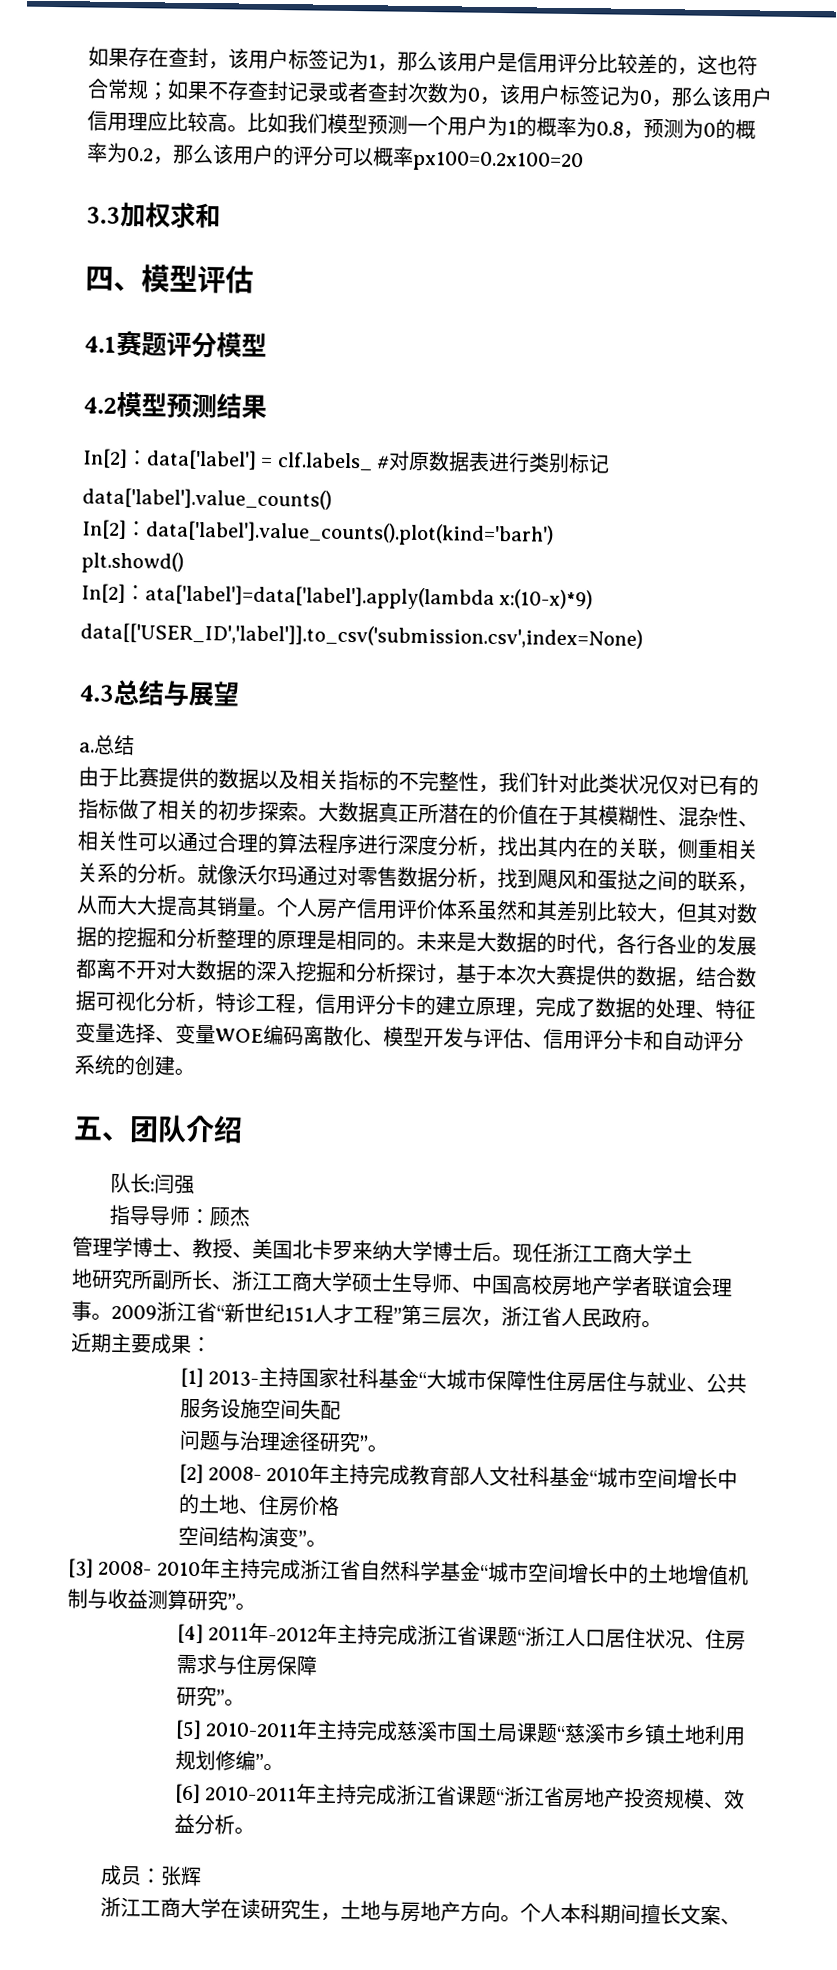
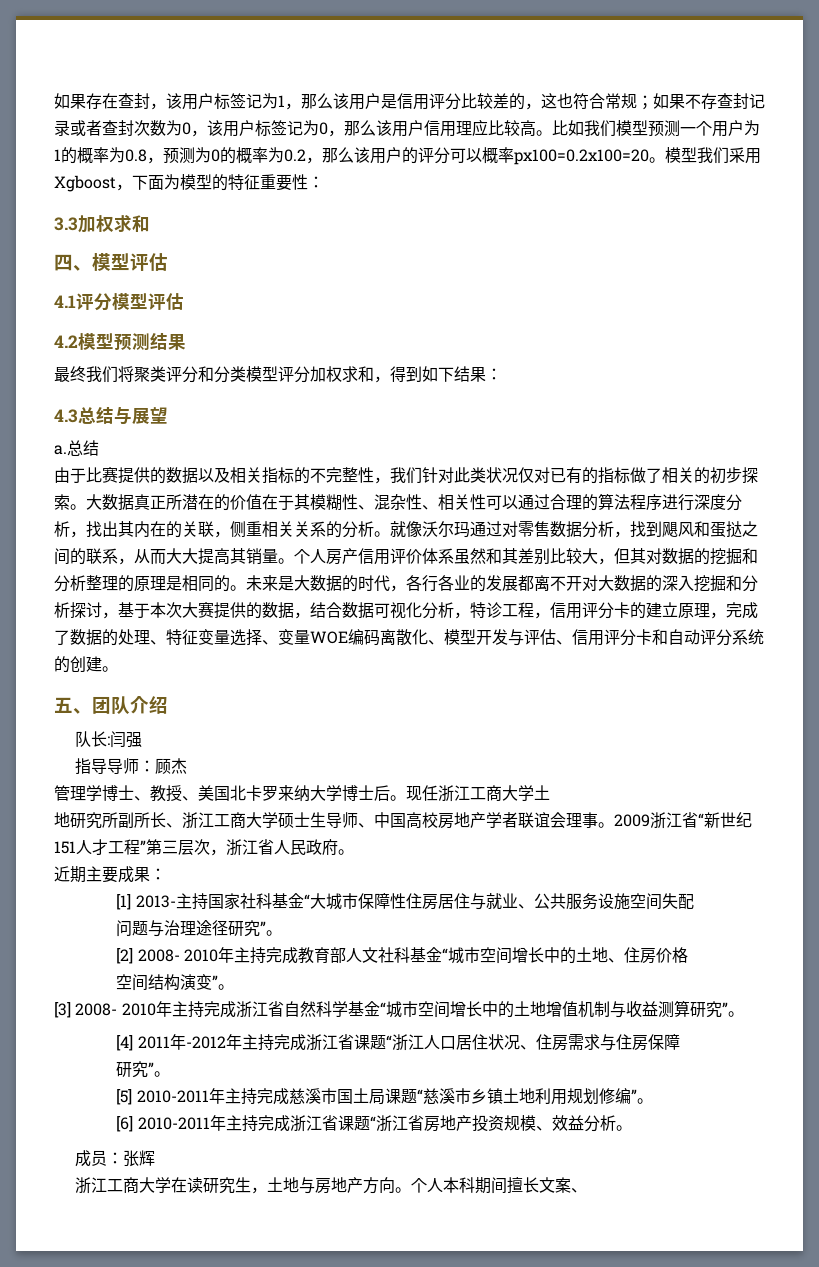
(584, 161) none -> [649,147,761,164] [54,174,324,192] 。模型我们采用Xgboost，下面为模型的特征重要性：
[116,329,167,357] 赛题 -> (76, 301) none
(267, 344) none -> [148,293,184,310] 评估
[82,448,611,474] [82,487,332,510] [81,519,554,547] [81,551,184,574] [81,583,594,610] [80,622,643,649] In[2]：data['label'] = clf.labels_ #对原数据表进行类别标记 // data['label'].value_counts() // In[2]：data['label'].value_counts().plot(kind='barh') // plt.showd() // In[2]：ata['label']=data['label'].apply(lambda x:(10-x)*9) // data[['USER_ID','label']].to_csv('submission.csv',index=None) -> [54,366,502,383] 最终我们将聚类评分和分类模型评分加权求和，得到如下结果：

